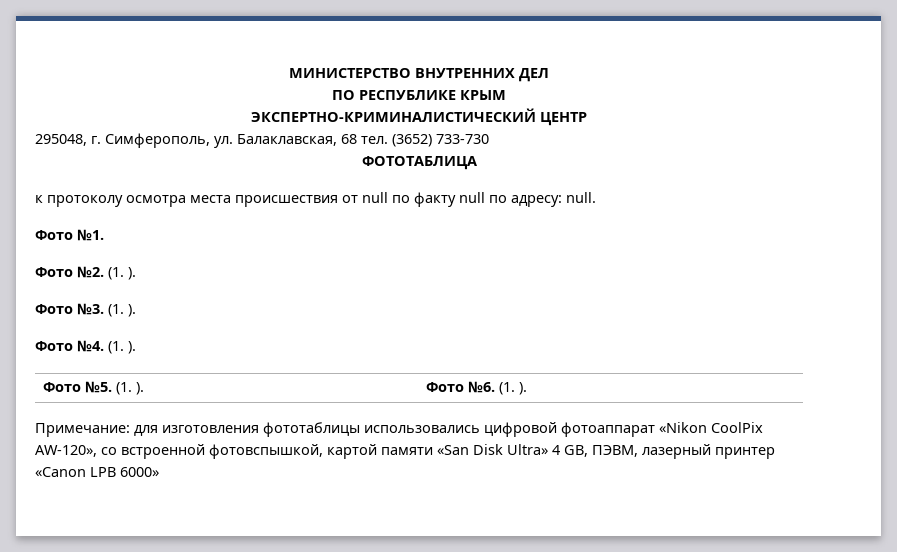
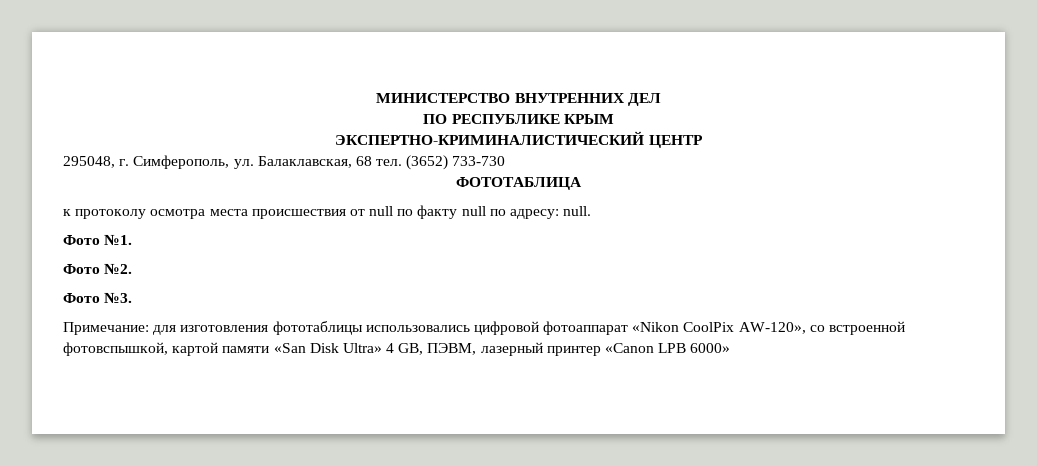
[108,267,136,280] (1. ). -> (133, 268) none
[108,304,136,317] [35,340,136,354] [42,381,144,395] [425,381,527,395] (1. ). // Фото №4. (1. ). // Фото №5. (1. ). | Фото №6. (1. ). -> (133, 297) none

